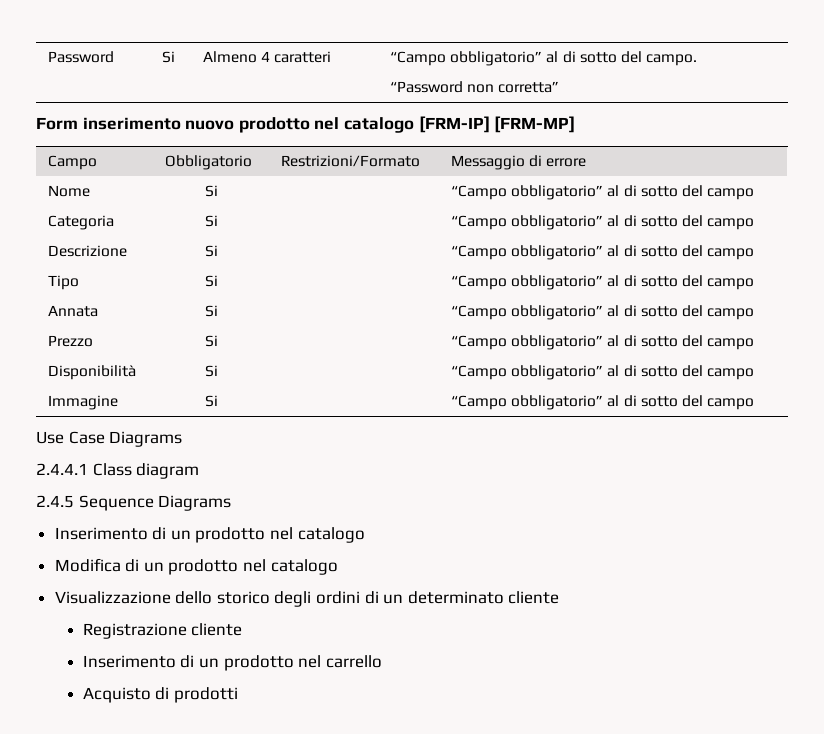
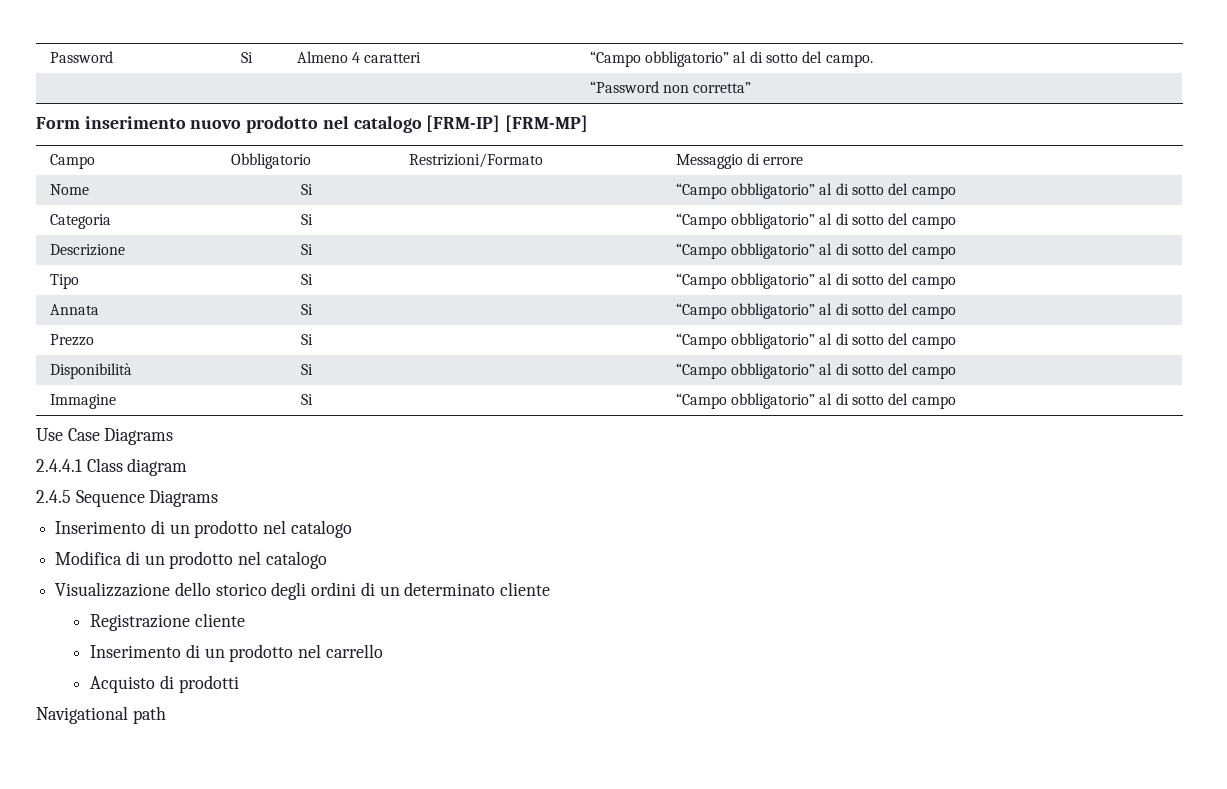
(239, 695) none -> [36,706,166,724] // Navigational path

